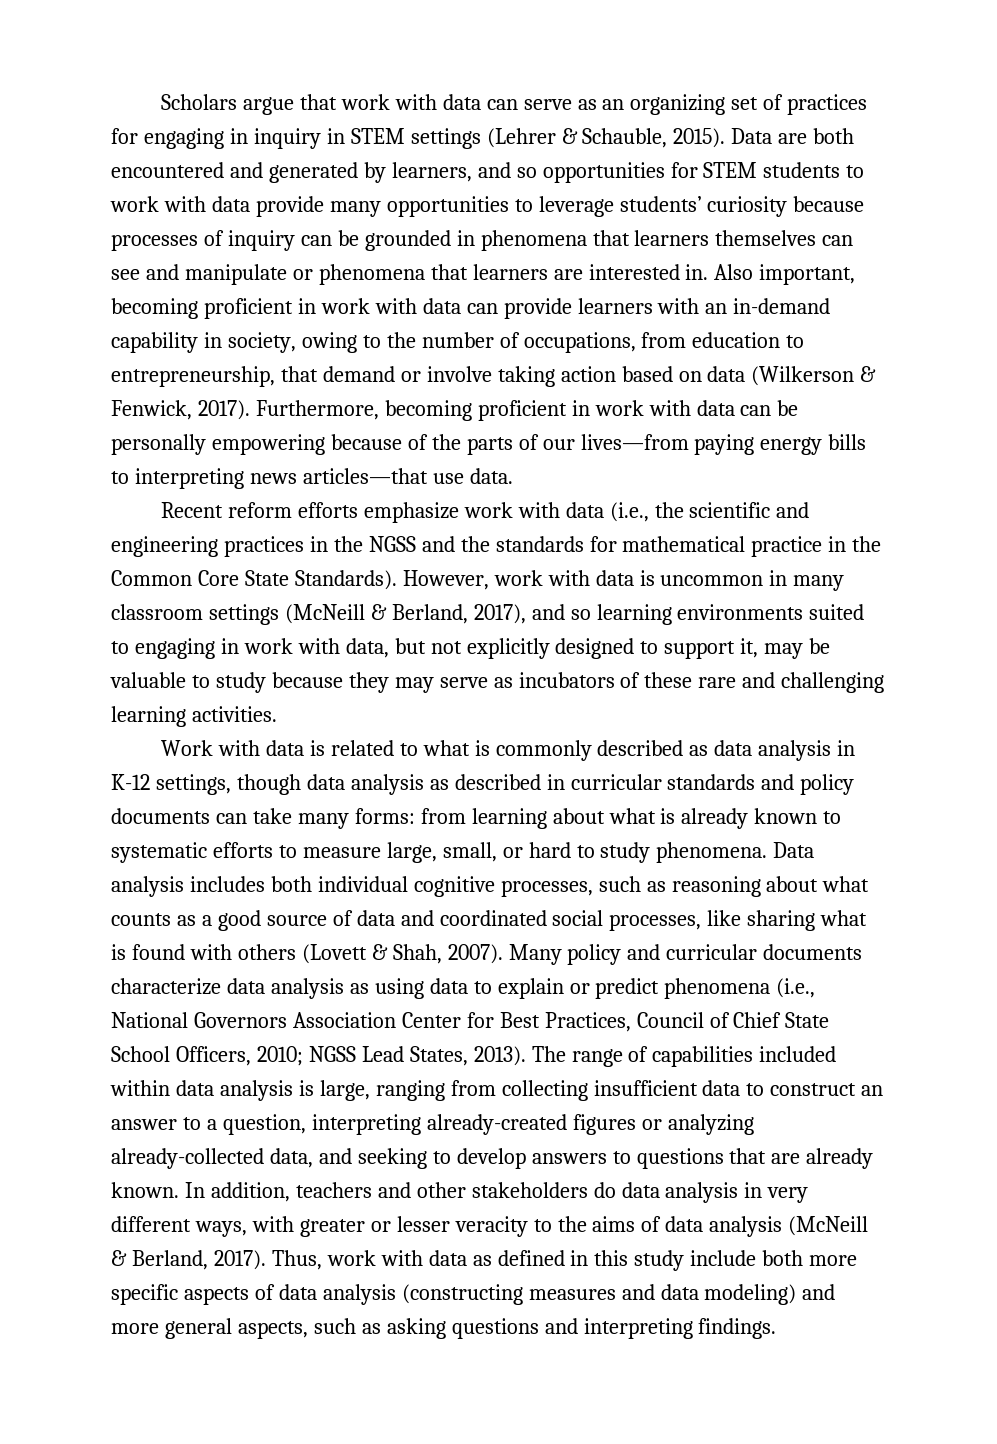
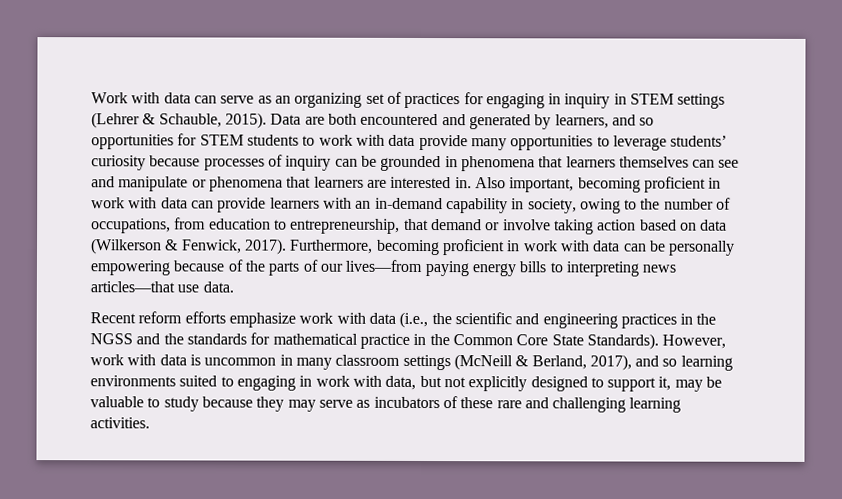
[161,94,390,115] Scholars argue that work -> [91,92,128,104] Work
[161,740,856,761] [111,774,855,795] [111,808,842,829] [111,842,815,863] [111,876,870,897] [111,910,868,931] [111,944,863,965] [111,978,816,999] [111,1012,830,1032] [111,1046,837,1067] [110,1080,884,1101] [111,1114,754,1135] [111,1148,874,1169] [111,1182,809,1203] [111,1216,869,1237] [111,1250,858,1271] [111,1284,836,1305] [111,1318,777,1339] // Work with data is related to what is commonly described as data analysis in K-12 settings, though data analysis as described in curricular standards and policy documents can take many forms: from learning about what is already known to systematic efforts to measure large, small, or hard to study phenomena. Data analysis includes both individual cognitive processes, such as reasoning about what counts as a good source of data and coordinated social processes, like sharing what is found with others (Lovett & Shah, 2007). Many policy and curricular documents characterize data analysis as using data to explain or predict phenomena (i.e., National Governors Association Center for Best Practices, Council of Chief State School Officers, 2010; NGSS Lead States, 2013). The range of capabilities included within data analysis is large, ranging from collecting insufficient data to construct an answer to a question, interpreting already-created figures or analyzing already-collected data, and seeking to develop answers to questions that are already known. In addition, teachers and other stakeholders do data analysis in very different ways, with greater or lesser veracity to the aims of data analysis (McNeill & Berland, 2017). Thus, work with data as defined in this study include both more specific aspects of data analysis (constructing measures and data modeling) and more general aspects, such as asking questions and interpreting findings. -> (150, 423) none

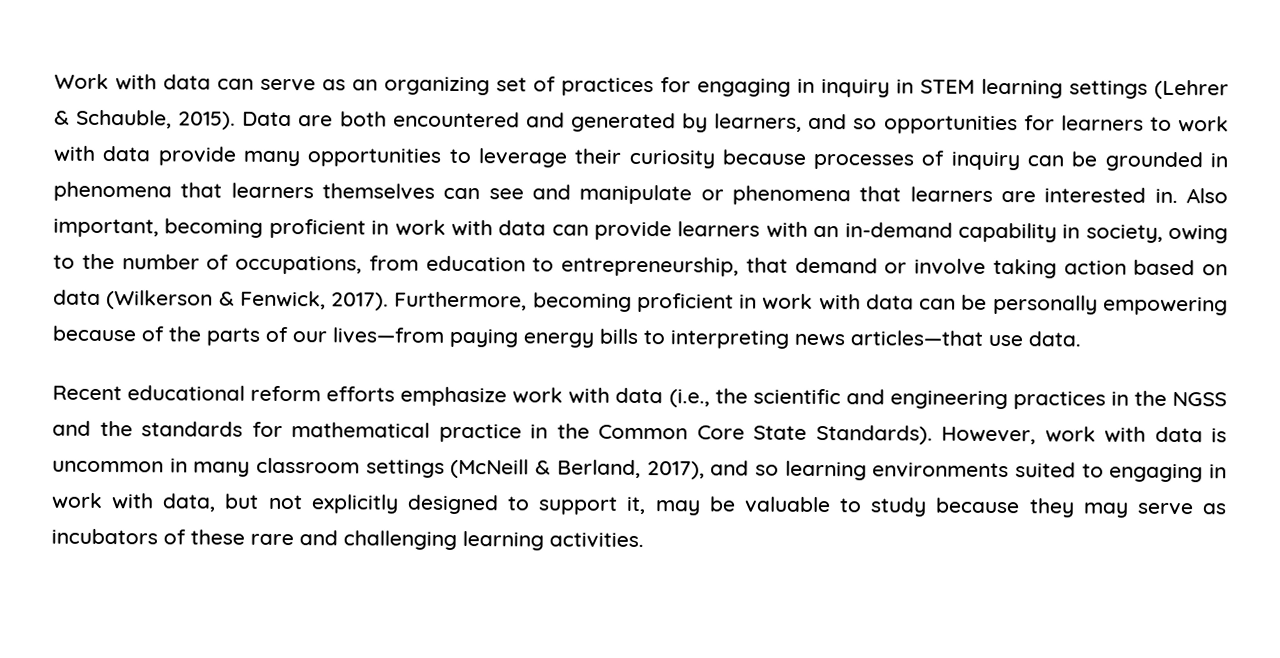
(675, 99) none -> [981,78,1063,99] learning
[199,134,299,146] STEM students -> [1060,115,1144,131] learners
[670,135,728,147] students’ -> [574,148,623,164] their
(136, 318) none -> [127,385,246,401] educational

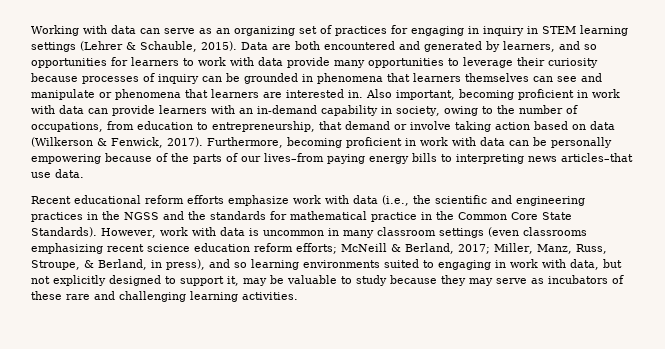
[54,73,109,90] Work -> [31,25,79,36] Working
[332,327,445,344] lives—from -> [264,153,324,162] lives–from
[850,330,983,346] articles—that -> [561,153,633,162] articles–that
[450,458,705,480] (McNeill & Berland, 2017), -> [487,227,587,237] [31,243,607,254] [31,259,205,270] (even classrooms emphasizing recent science education reform efforts; McNeill & Berland, 2017; Miller, Manz, Russ, Stroupe, & Berland, in press),

